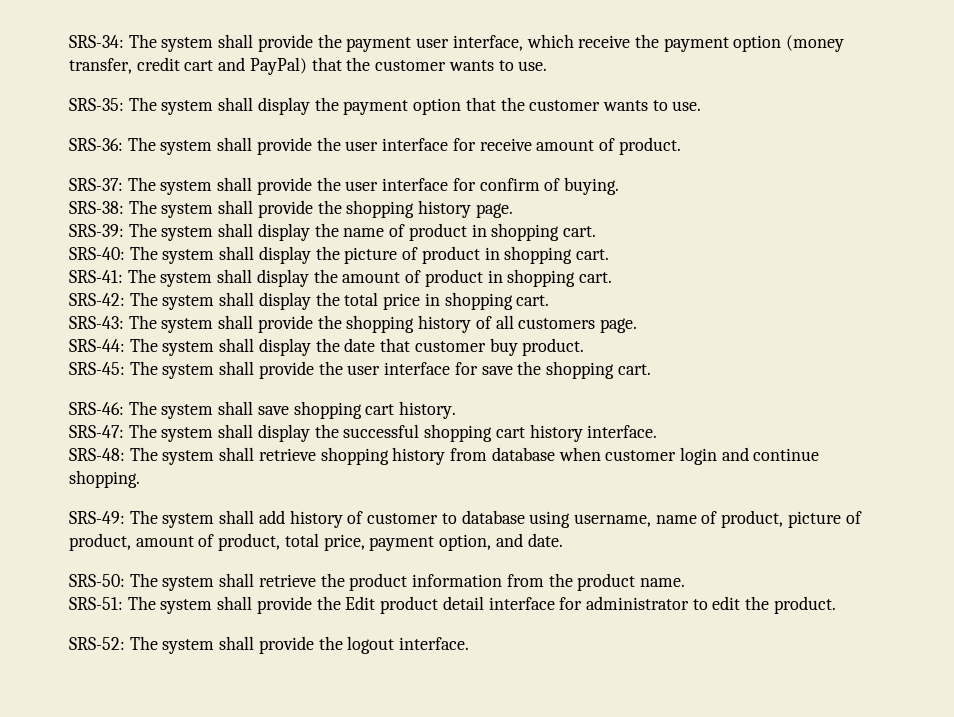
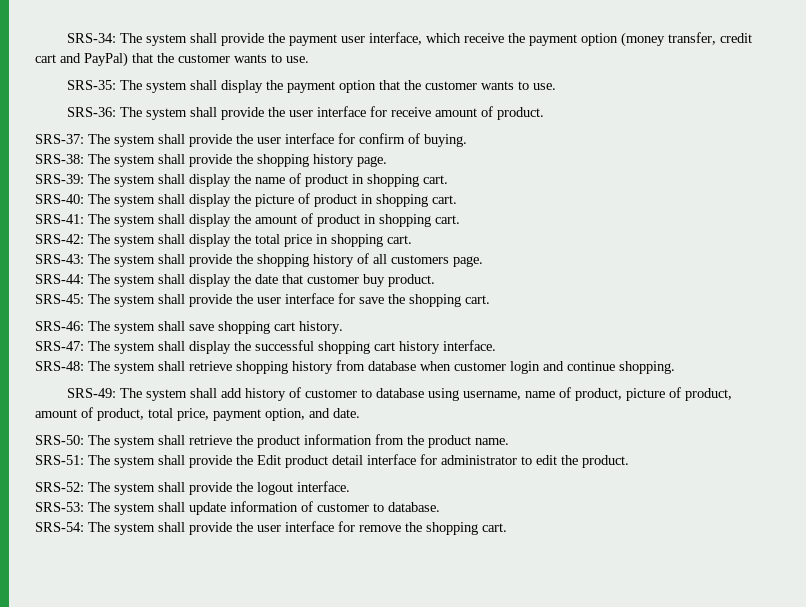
(470, 643) none -> [35,501,440,515] [35,521,507,535] // SRS-53: The system shall update information of customer to database. // SRS-54: The system shall provide the user interface for remove the shopping cart.

